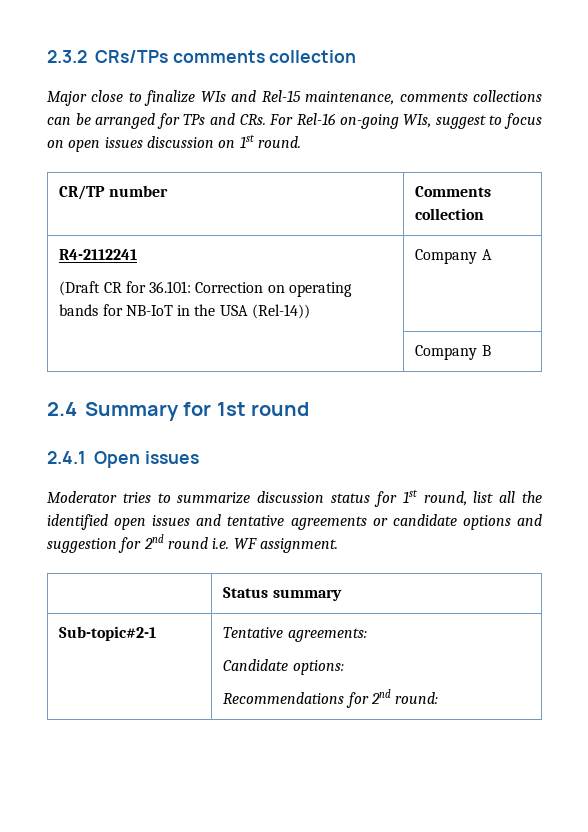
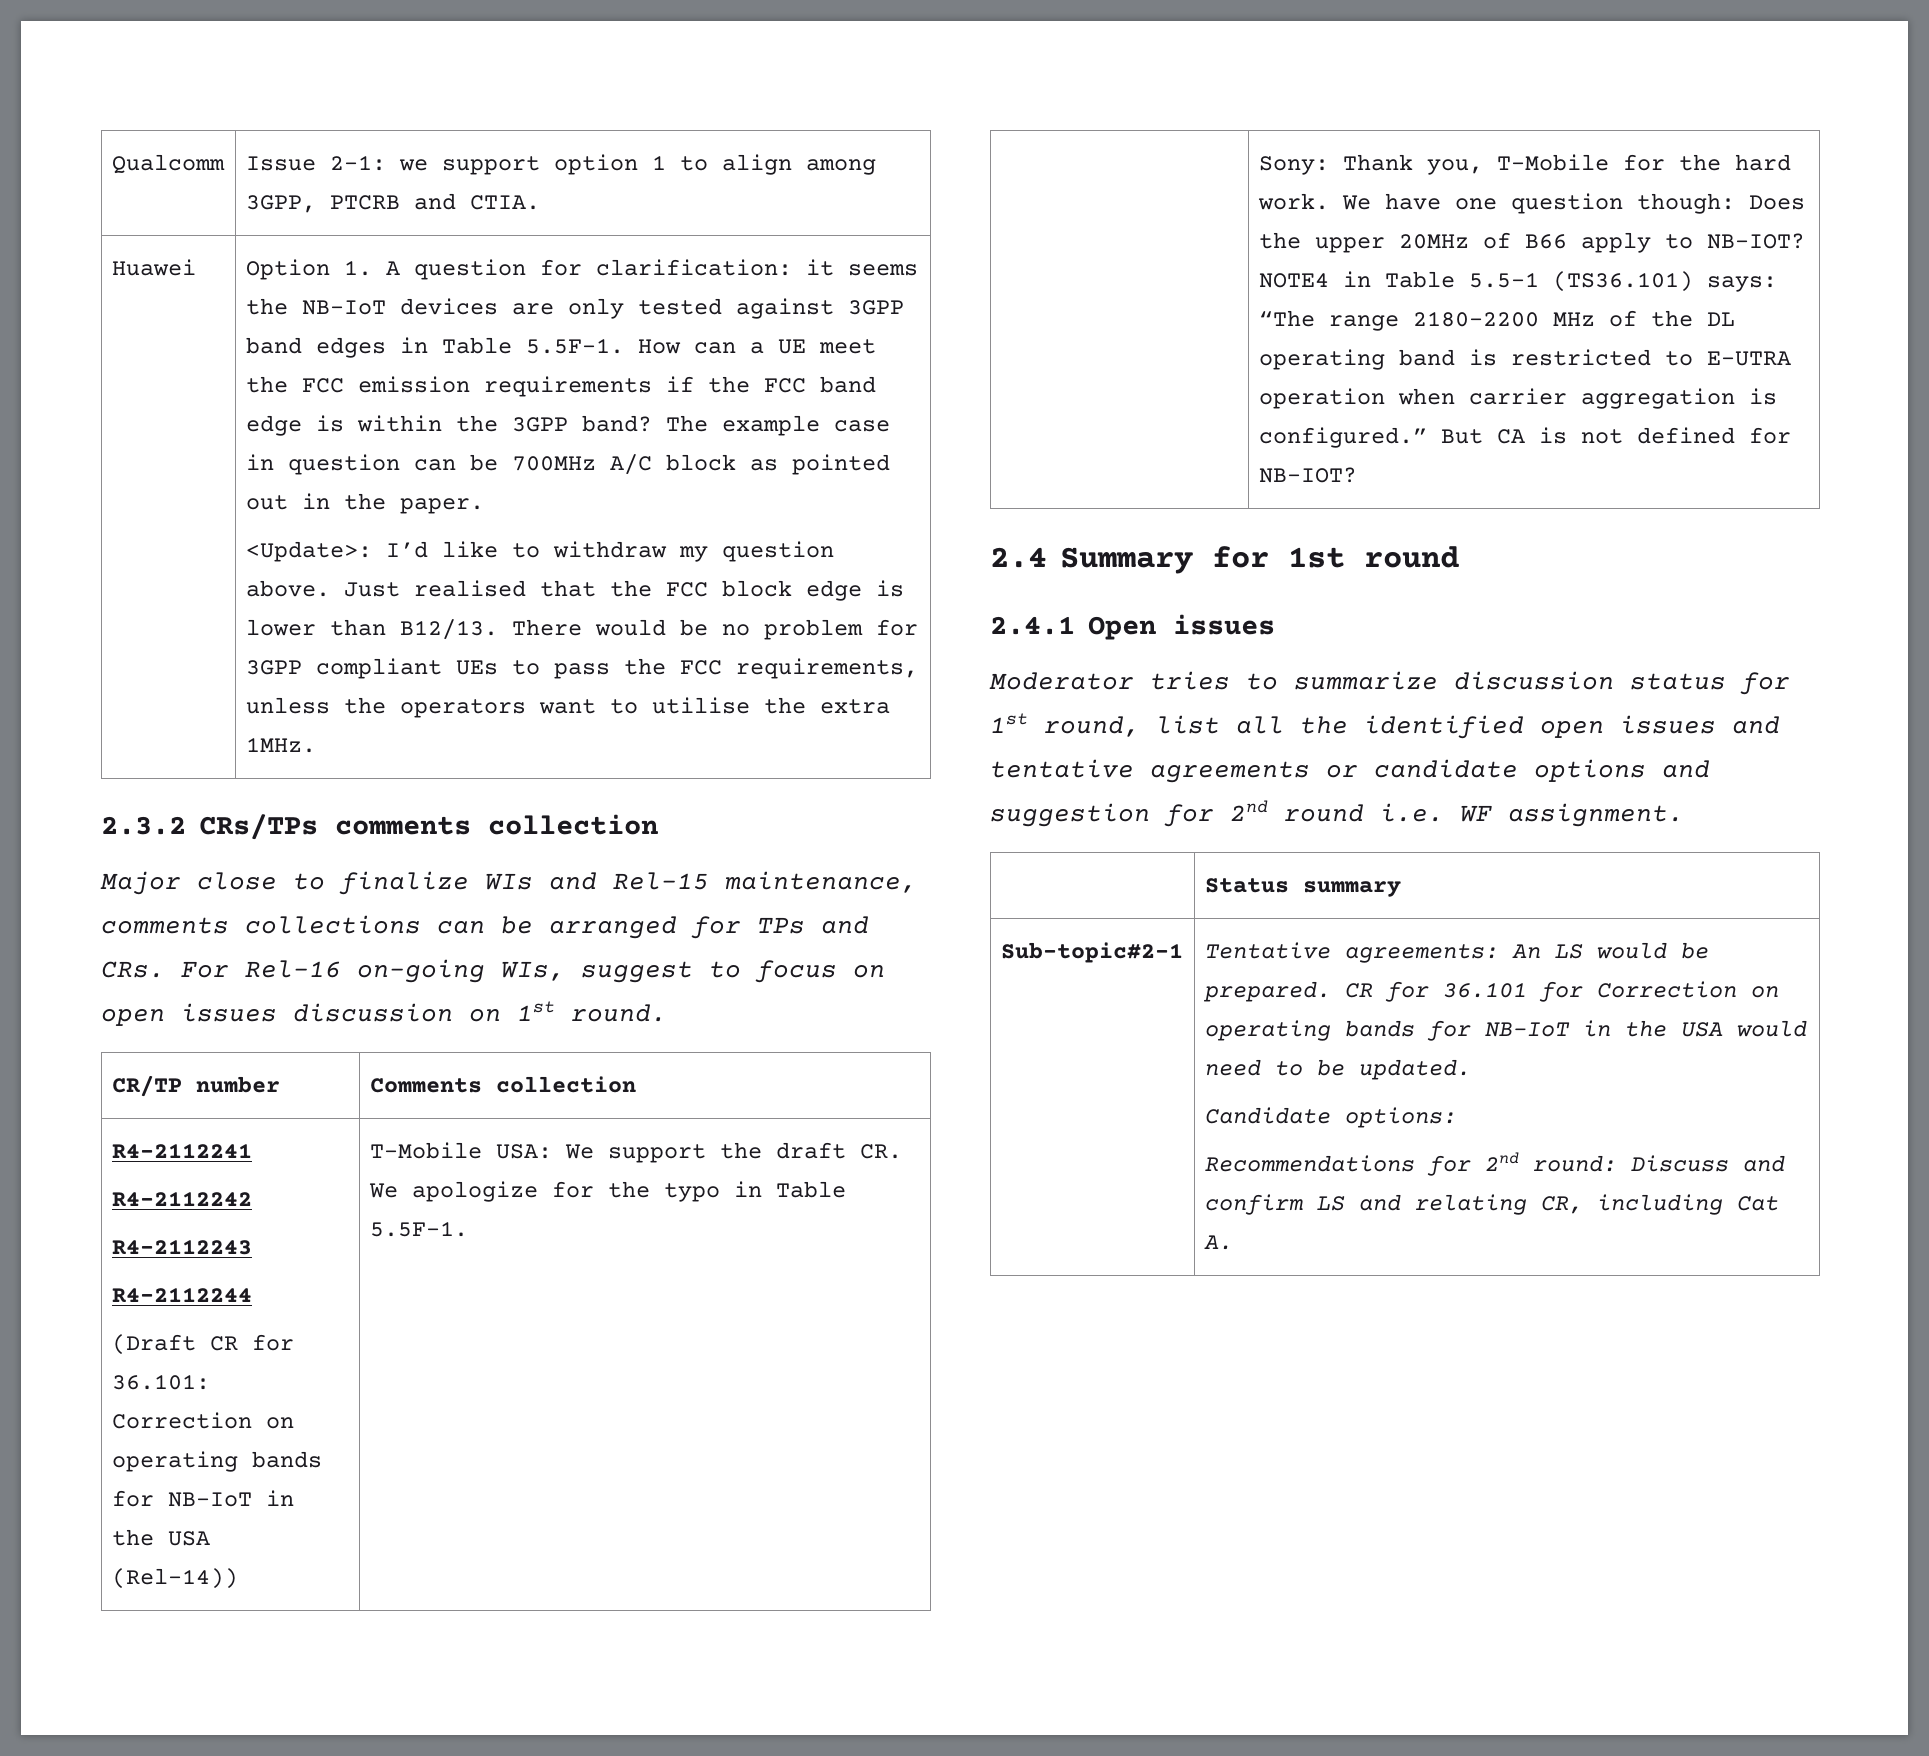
(47, 56) none -> [111,154,225,174] [245,154,876,175] [245,193,540,213] [111,259,196,276] [245,259,918,280] [245,298,904,319] [245,337,876,358] [245,376,876,397] [245,415,890,436] [245,454,890,475] [245,493,484,514] [245,541,834,562] [245,580,904,601] [245,619,918,640] [245,658,918,679] [245,697,890,718] [245,737,316,753] Qualcomm | Issue 2-1: we support option 1 to align among 3GPP, PTCRB and CTIA. // Huawei | Option 1. A question for clarification: it seems the NB-IoT devices are only tested against 3GPP band edges in Table 5.5F-1. How can a UE meet the FCC emission requirements if the FCC band edge is within the 3GPP band? The example case in question can be 700MHz A/C block as pointed out in the paper. // <Update>: I’d like to withdraw my question above. Just realised that the FCC block edge is lower than B12/13. There would be no problem for 3GPP compliant UEs to pass the FCC requirements, unless the operators want to utilise the extra 1MHz. //
(138, 254) none -> [111,1191,252,1206] [111,1239,252,1255] [111,1287,252,1302] // R4-2112242 // R4-2112243 // R4-2112244
[415,249,492,264] [415,345,491,360] Company A // | Company B -> [369,1142,902,1163] [368,1181,846,1202] [369,1221,468,1237] [1258,154,1791,175] [1257,193,1805,214] [1258,232,1805,253] [1258,271,1777,292] [1258,310,1735,331] [1258,349,1791,370] [1258,388,1777,409] [1258,427,1791,448] [1258,467,1357,483] T-Mobile USA: We support the draft CR. We apologize for the typo in Table 5.5F-1. // | Sony: Thank you, T-Mobile for the hard work. We have one question though: Does the upper 20MHz of B66 apply to NB-IOT? NOTE4 in Table 5.5-1 (TS36.101) says: “The range 2180-2200 MHz of the DL operating band is restricted to E-UTRA operation when carrier aggregation is configured.” But CA is not defined for NB-IOT?
(367, 635) none -> [1511,942,1709,959] [1202,981,1779,1002] [1204,1020,1807,1041] [1204,1059,1471,1080] An LS would be prepared. CR for 36.101 for Correction on operating bands for NB-IoT in the USA would need to be updated.
(439, 698) none -> [1630,1155,1785,1172] [1204,1194,1779,1215] [1203,1235,1233,1250] Discuss and confirm LS and relating CR, including Cat A.

